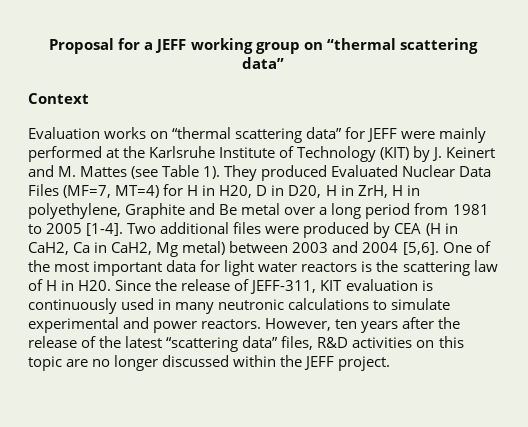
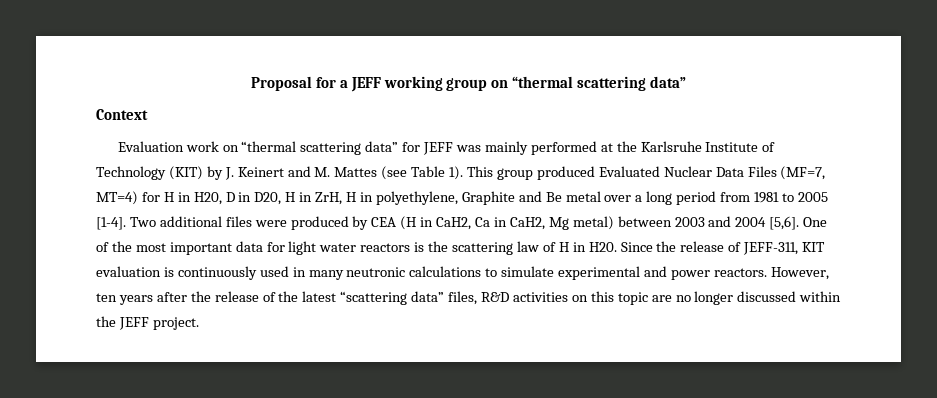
[104,127,147,139] works -> [185,141,219,152] work
[401,131,436,139] were -> [455,145,481,152] was
[224,165,258,181] They -> [467,166,533,180] This group

